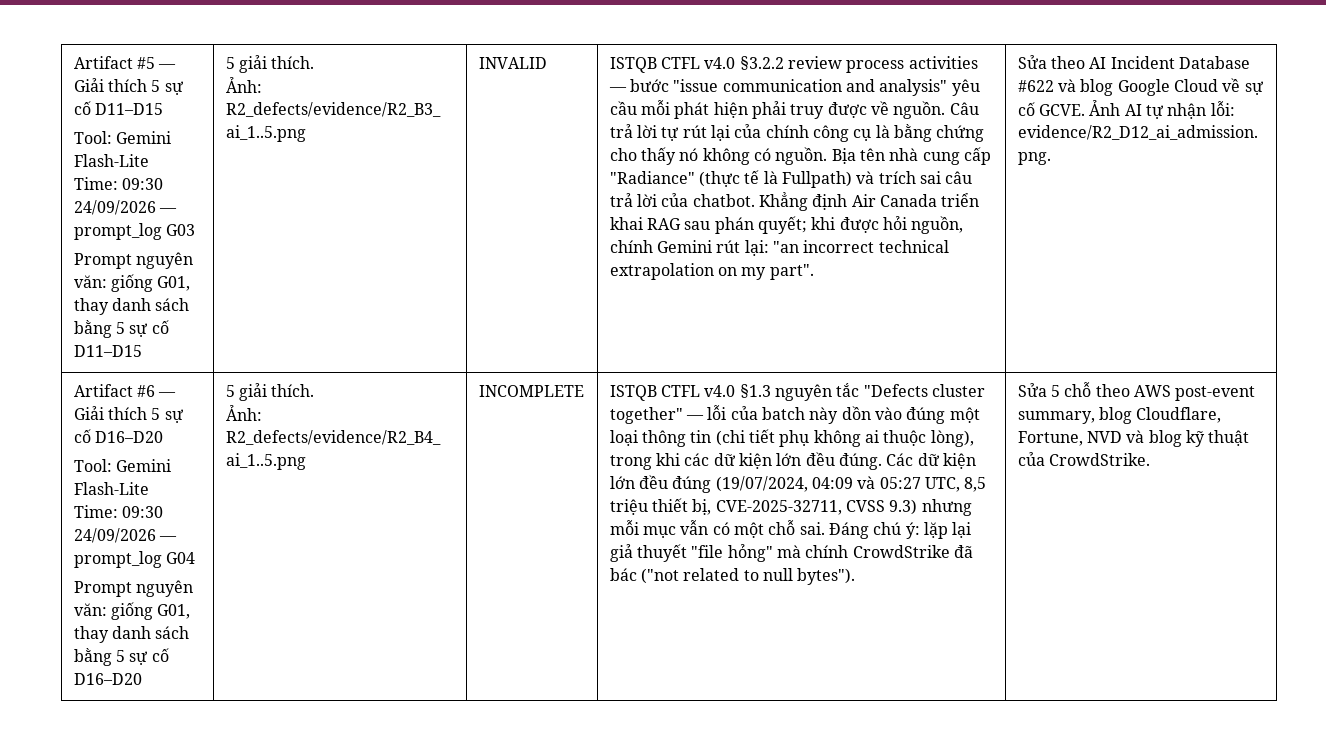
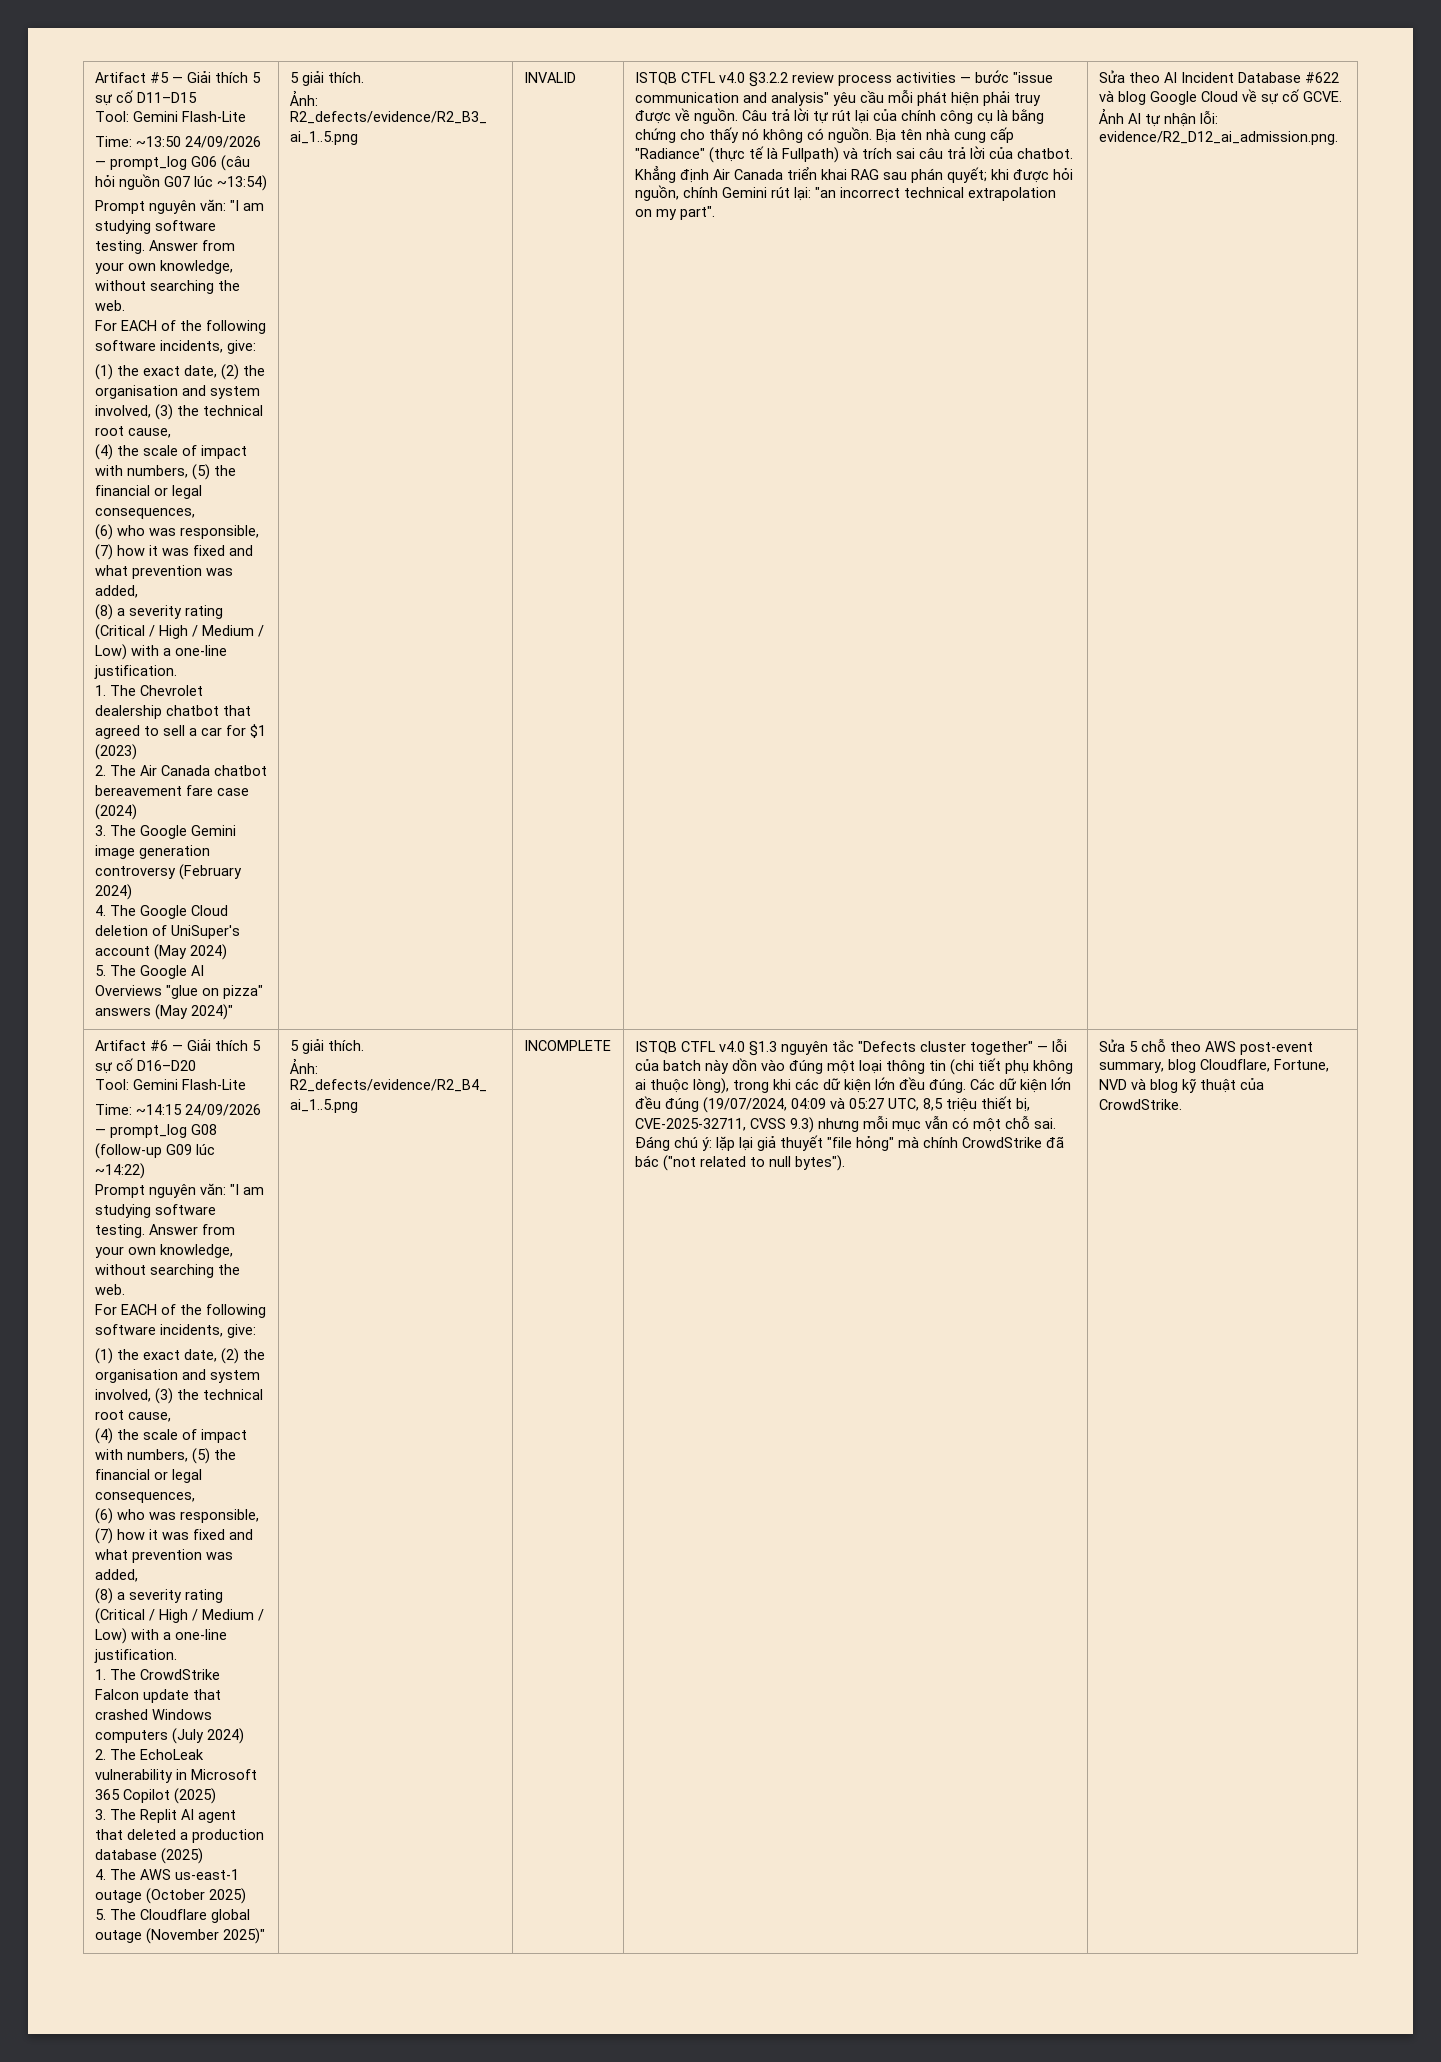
[121,178,163,190] [73,200,177,215] [73,223,195,240] [73,252,193,269] [73,274,191,292] [73,298,190,315] [73,320,169,338] [73,345,142,357] 09:30 24/09/2026 — prompt_log G03 // Prompt nguyên văn: giống G01, thay danh sách bằng 5 sự cố D11–D15 -> [135,136,261,148] [94,155,250,171] [94,174,267,191] [94,199,264,214] [94,220,216,234] [94,240,235,254] [94,260,233,274] [94,280,240,294] [94,300,125,311] [94,320,266,334] [94,340,256,354] [94,364,265,380] [94,385,260,399] [94,404,263,420] [94,426,171,438] [94,444,247,460] [94,464,236,480] [94,485,202,499] [94,508,195,519] [94,524,259,540] [94,544,253,560] [94,565,233,579] [94,585,138,598] [94,604,223,620] [94,624,264,640] [94,644,227,660] [93,665,177,679] [94,685,203,696] [94,705,251,719] [94,724,266,739] [94,744,137,760] [94,765,267,776] [94,785,249,796] [94,804,137,820] [94,825,236,839] [94,845,210,859] [94,864,242,880] [94,884,132,900] [94,905,228,919] [94,925,240,939] [94,944,227,960] [94,965,204,979] [94,985,263,999] [94,1004,233,1020] ~13:50 24/09/2026 — prompt_log G06 (câu hỏi nguồn G07 lúc ~13:54) // Prompt nguyên văn: "I am studying software testing. Answer from your own knowledge, without searching the web. // For EACH of the following software incidents, give: // (1) the exact date, (2) the organisation and system involved, (3) the technical root cause, // (4) the scale of impact with numbers, (5) the financial or legal consequences, // (6) who was responsible, (7) how it was fixed and what prevention was added, // (8) a severity rating (Critical / High / Medium / Low) with a one-line justification. // 1. The Chevrolet dealership chatbot that agreed to sell a car for $1 (2023) // 2. The Air Canada chatbot bereavement fare case (2024) // 3. The Google Gemini image generation controversy (February 2024) // 4. The Google Cloud deletion of UniSuper's account (May 2024) // 5. The Google AI Overviews "glue on pizza" answers (May 2024)"
[121,506,163,518] [73,528,177,543] [73,551,195,568] [73,580,193,597] [73,602,191,620] [73,626,190,643] [73,648,169,666] [73,673,142,685] 09:30 24/09/2026 — prompt_log G04 // Prompt nguyên văn: giống G01, thay danh sách bằng 5 sự cố D16–D20 -> [135,1104,261,1116] [94,1124,217,1138] [94,1143,215,1159] [94,1163,145,1179] [94,1183,264,1198] [94,1204,216,1218] [94,1224,235,1238] [94,1244,233,1258] [94,1264,240,1278] [94,1284,125,1295] [94,1304,266,1318] [94,1324,256,1338] [94,1348,265,1364] [94,1369,260,1383] [94,1388,263,1404] [94,1410,171,1422] [94,1428,247,1444] [94,1448,236,1464] [94,1469,202,1483] [94,1492,195,1503] [94,1508,259,1524] [94,1528,253,1544] [94,1549,233,1563] [94,1569,138,1582] [94,1588,223,1604] [94,1608,264,1624] [94,1628,227,1644] [93,1649,177,1663] [94,1669,220,1680] [94,1689,221,1703] [94,1709,212,1720] [94,1728,244,1744] [94,1749,204,1760] [94,1769,257,1783] [94,1788,216,1804] [94,1809,236,1823] [94,1829,264,1843] [94,1848,203,1864] [94,1869,239,1880] [94,1888,246,1904] [94,1909,250,1923] [94,1928,265,1944] ~14:15 24/09/2026 — prompt_log G08 (follow-up G09 lúc ~14:22) // Prompt nguyên văn: "I am studying software testing. Answer from your own knowledge, without searching the web. // For EACH of the following software incidents, give: // (1) the exact date, (2) the organisation and system involved, (3) the technical root cause, // (4) the scale of impact with numbers, (5) the financial or legal consequences, // (6) who was responsible, (7) how it was fixed and what prevention was added, // (8) a severity rating (Critical / High / Medium / Low) with a one-line justification. // 1. The CrowdStrike Falcon update that crashed Windows computers (July 2024) // 2. The EchoLeak vulnerability in Microsoft 365 Copilot (2025) // 3. The Replit AI agent that deleted a production database (2025) // 4. The AWS us-east-1 outage (October 2025) // 5. The Cloudflare global outage (November 2025)"

